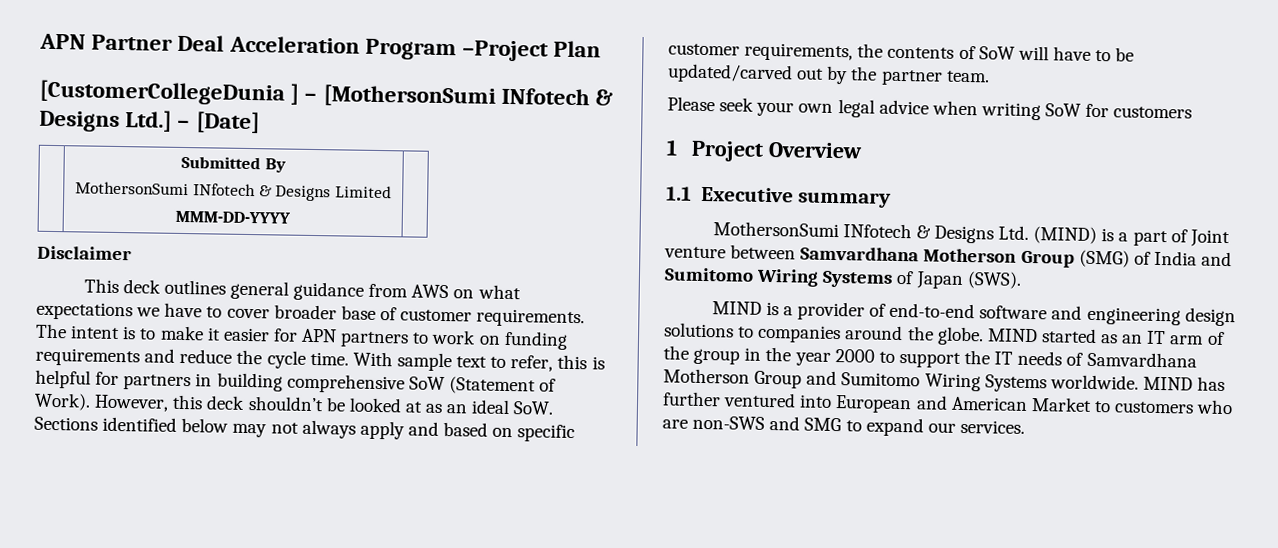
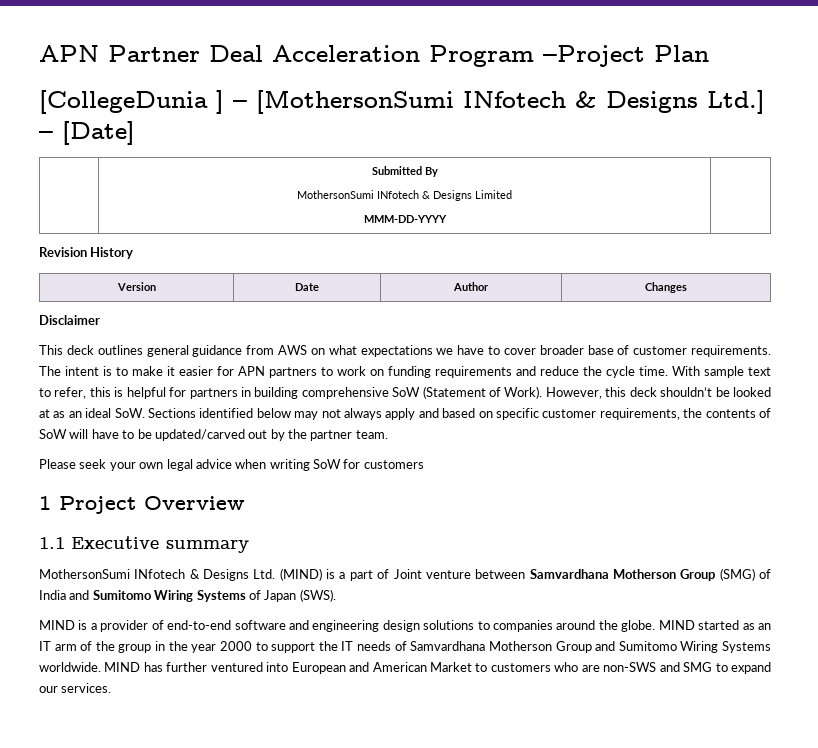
[39,79,285,106] [CustomerCollegeDunia -> [39,90,208,114] [CollegeDunia
(291, 217) none -> [39,247,134,259] [116,282,156,291] [295,283,319,291] [453,282,489,291] [645,282,687,293] // Revision History // Version | Date | Author | Changes

